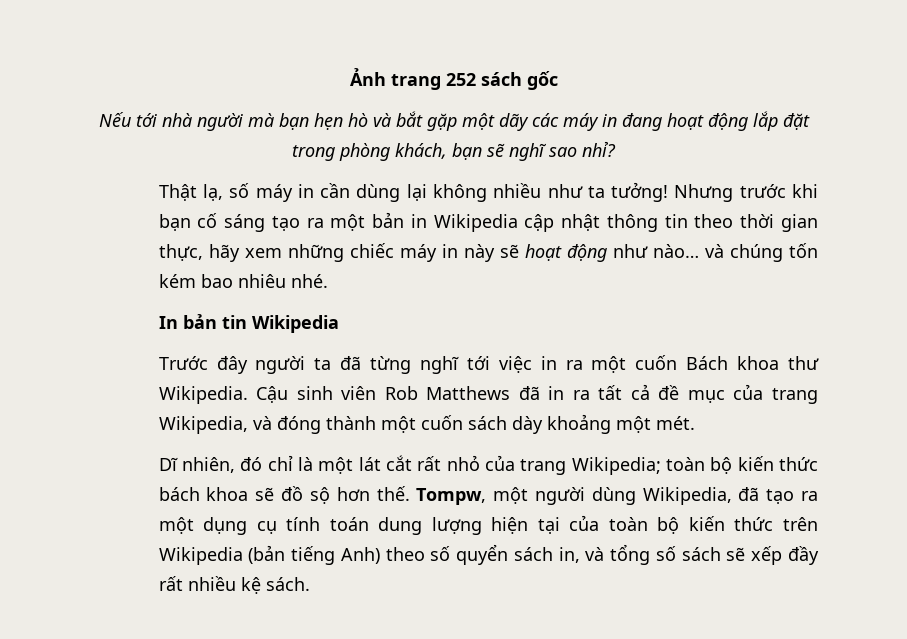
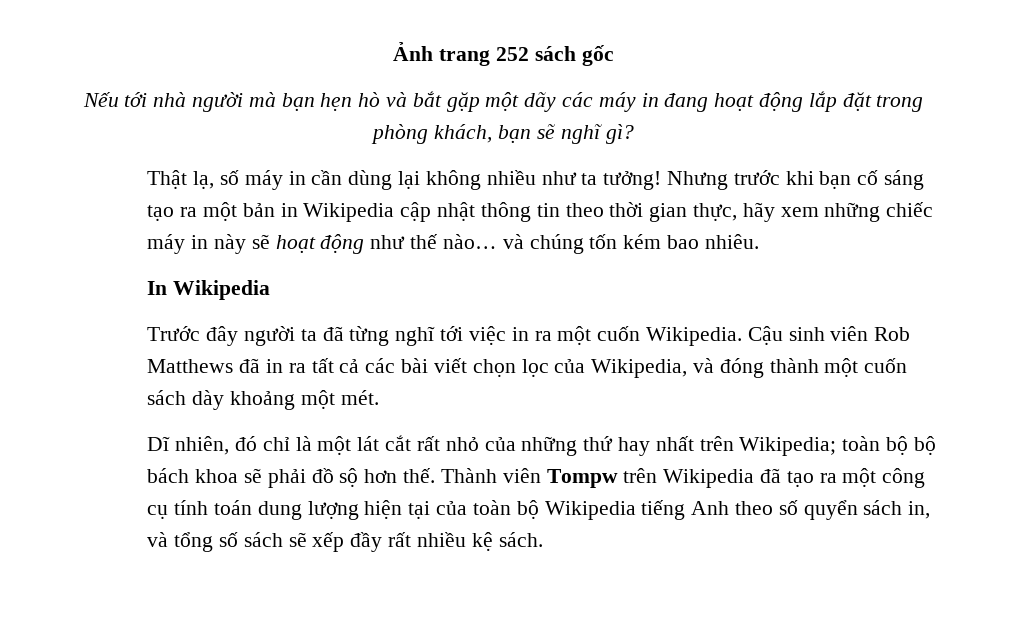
[549,141,616,157] sao nhỉ? -> [605,124,634,144] gì?
(648, 251) none -> [410,234,439,249] thế
[237,274,328,288] nhiêu nhé. -> [704,234,759,249] nhiêu.
[182,314,247,329] bản tin -> (168, 288) none
[686,356,820,370] Bách khoa thư -> (641, 333) none
[658,384,818,404] đề mục của trang -> [365,358,586,377] các bài viết chọn lọc của
[520,459,567,475] trang -> [521,436,734,456] những thứ hay nhất trên
[737,456,818,471] kiến thức -> [913,436,936,455] bộ
(275, 494) none -> [267,469,306,488] phải
[416,487,732,505] Tompw, một người dùng Wikipedia, -> [440,468,755,488] Thành viên Tompw trên Wikipedia
[203,517,248,535] dụng -> [882,468,926,488] công
[688,516,818,531] [158,545,380,565] kiến thức trên Wikipedia (bản tiếng Anh) -> [544,500,730,520] Wikipedia tiếng Anh

